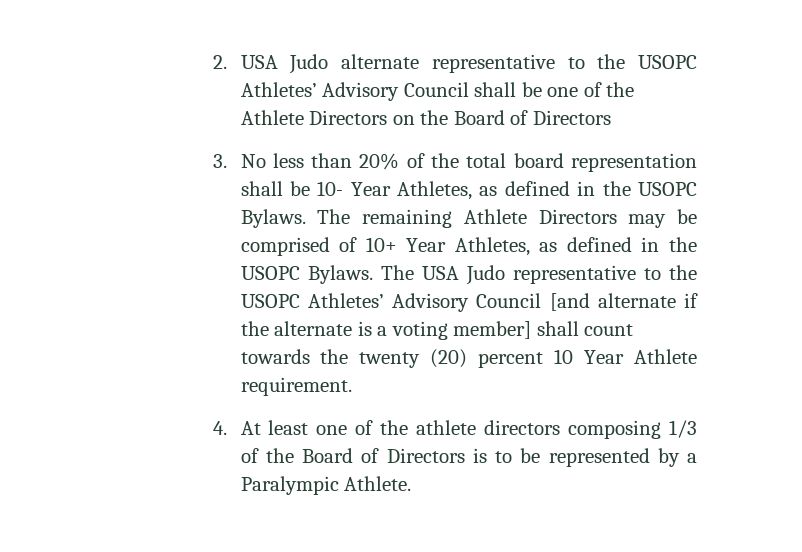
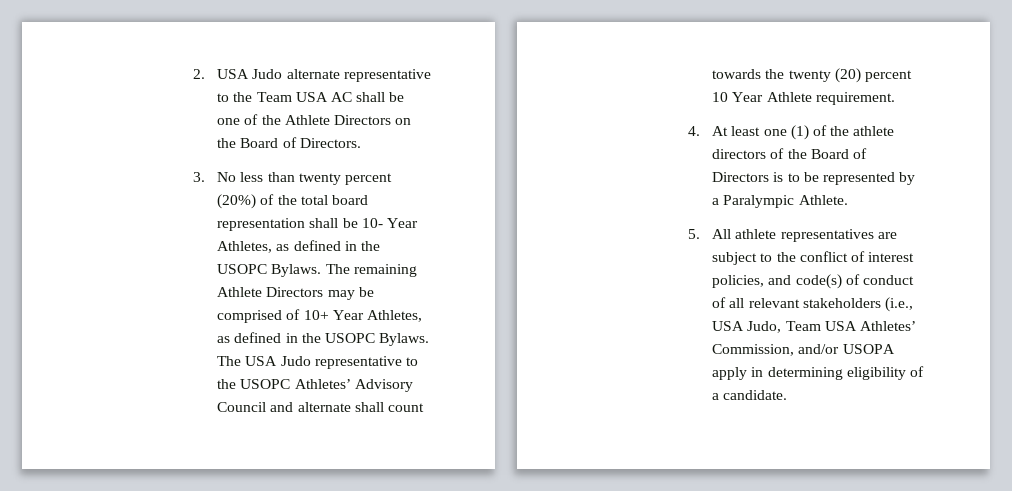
[638,55,697,69] [240,82,469,101] USOPC Athletes’ Advisory Council -> [256,92,352,102] Team USA AC
[532,110,611,125] Directors -> [299,138,361,148] Directors.
[359,153,400,170] 20% -> [298,173,392,185] [217,194,257,209] twenty percent (20%)
[549,293,698,311] [240,321,532,340] [and alternate if the alternate is a voting member] -> [270,402,351,412] and alternate
(348, 430) none -> [790,125,809,140] (1)
[568,420,697,439] composing 1/3 -> (767, 154) none
(412, 483) none -> [688,229,897,242] [712,251,915,265] [712,274,914,289] [712,297,913,312] [712,321,916,333] [712,344,895,356] [712,366,924,380] [712,390,788,400] // 5. All athlete representatives are subject to the conflict of interest policies, and code(s) of conduct of all relevant stakeholders (i.e., USA Judo, Team USA Athletes’ Commission, and/or USOPA apply in determining eligibility of a candidate.

